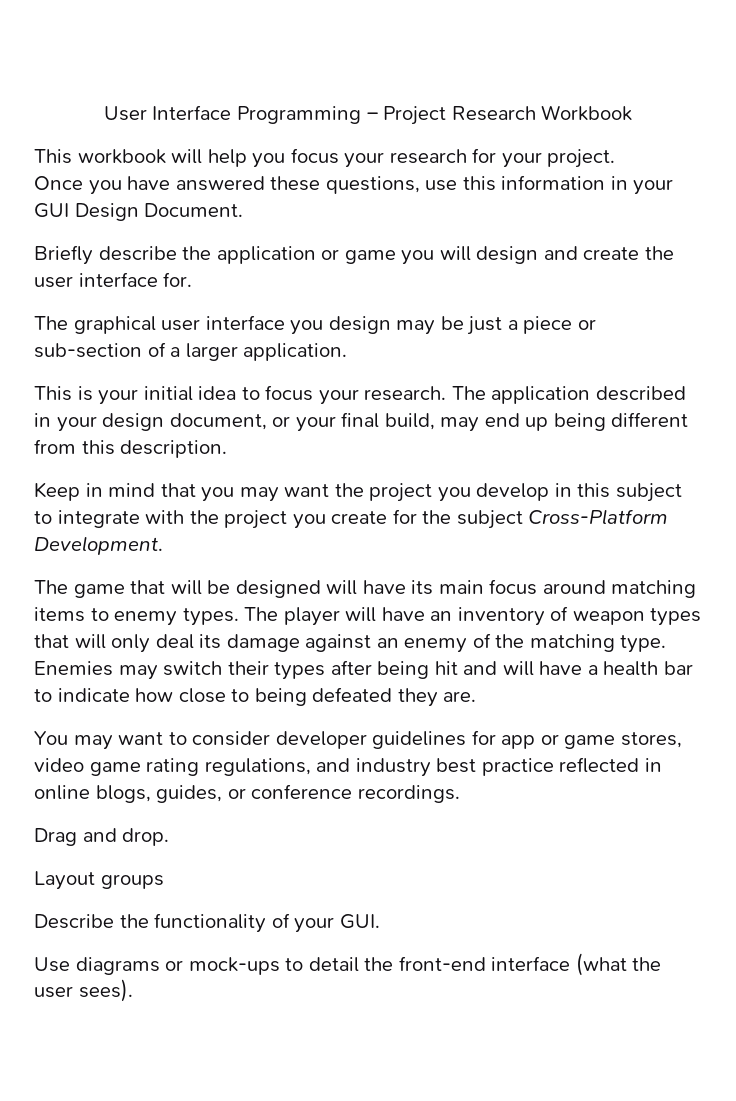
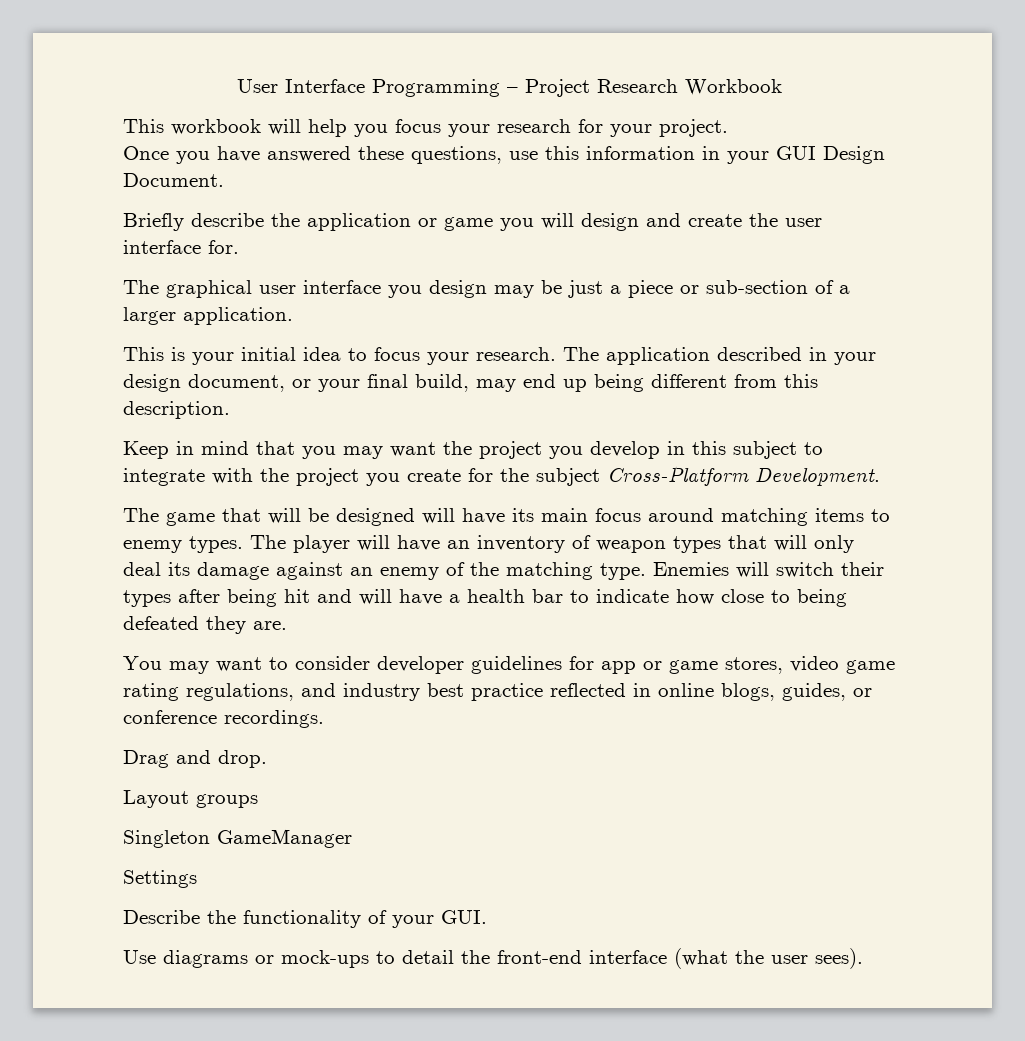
[118,665,158,680] may -> [736,562,769,578] will
(164, 881) none -> [123,829,352,848] [123,870,197,888] // Singleton GameManager // Settings

